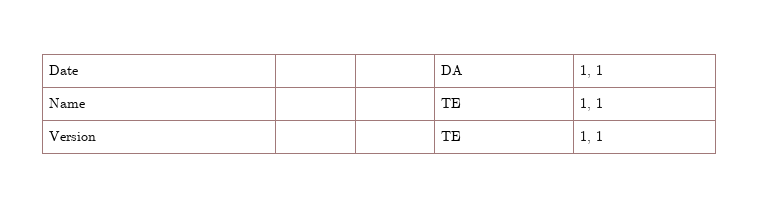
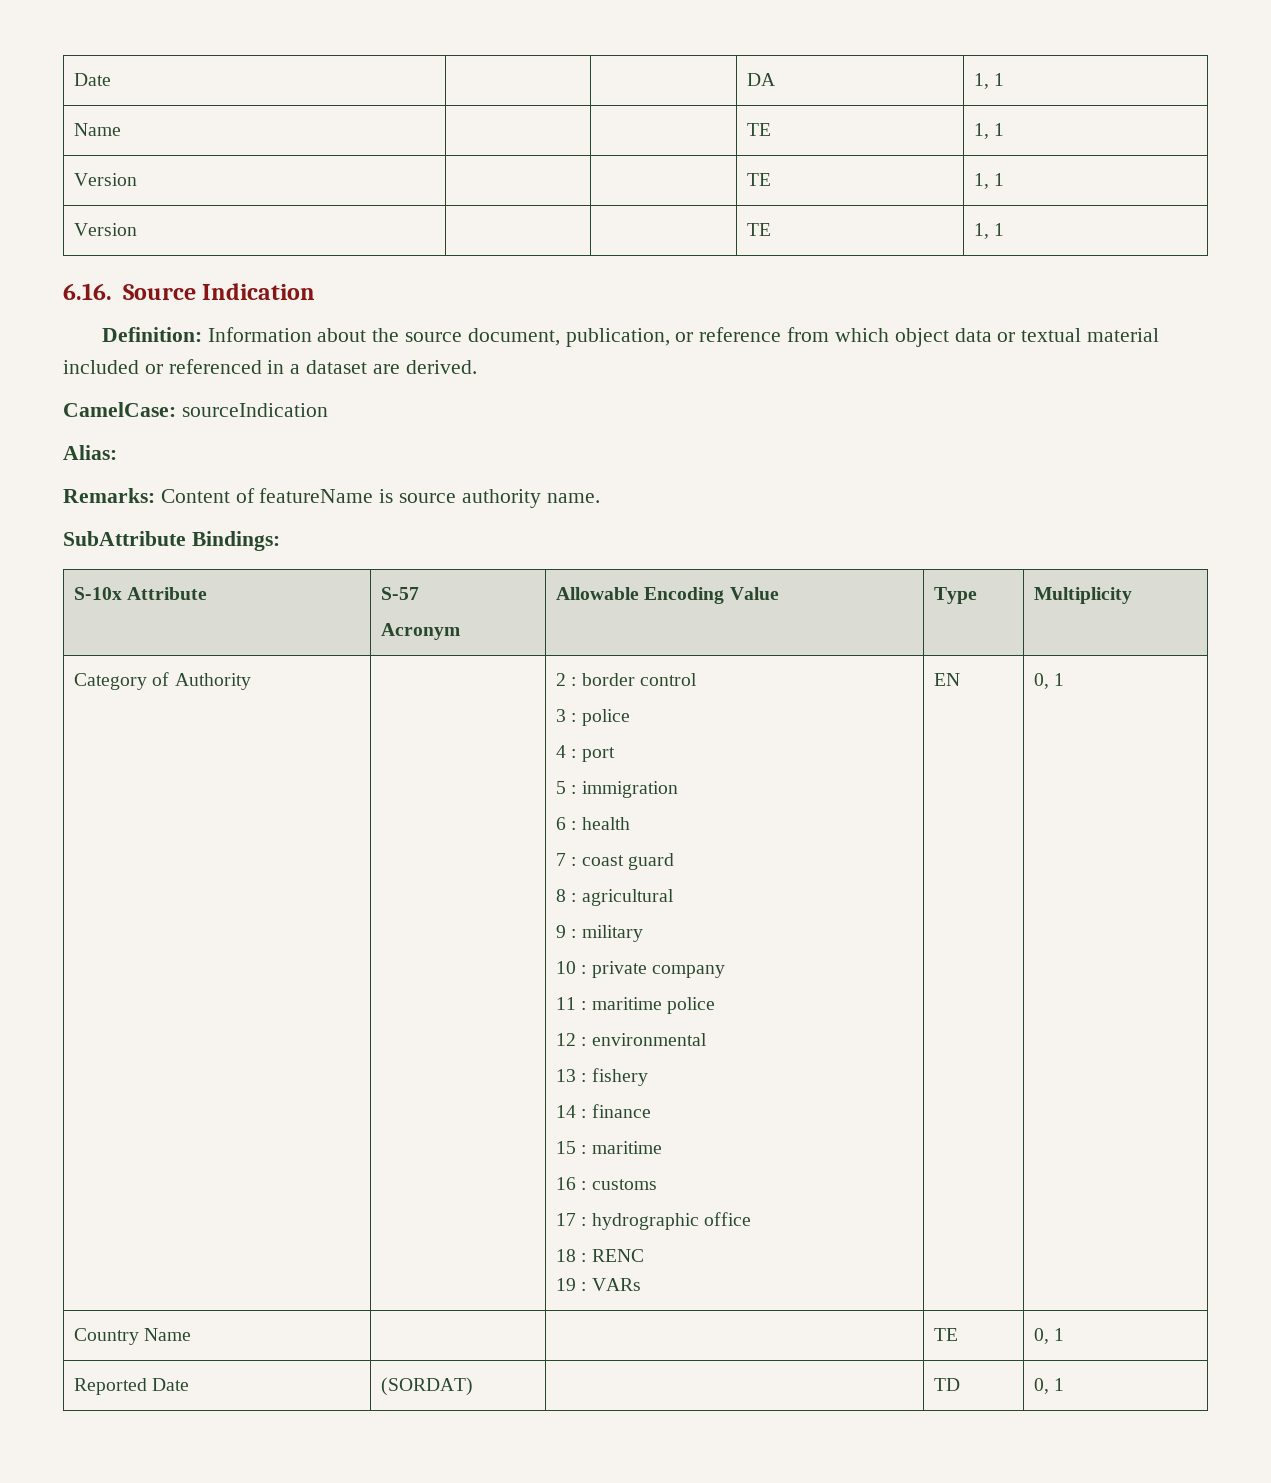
(603, 136) none -> [73,223,137,236] [746,223,771,236] [973,223,1005,239] [63,283,316,300] [101,327,1159,347] [63,359,477,374] [63,402,328,417] [63,445,117,460] [63,488,600,508] [63,531,280,551] [73,587,208,600] [380,587,419,600] [380,623,460,640] [555,587,779,604] [933,587,977,604] [1033,587,1132,604] [73,672,251,690] [555,673,697,686] [555,709,630,726] [555,745,615,762] [555,781,678,798] [555,817,630,830] [555,853,674,870] [555,889,674,906] [555,925,643,942] [555,961,725,978] [555,997,715,1014] [555,1033,707,1046] [555,1068,648,1086] [555,1104,651,1118] [555,1141,662,1154] [555,1177,657,1190] [555,1212,751,1230] [555,1249,644,1262] [555,1278,641,1291] [933,673,960,686] [1033,673,1065,689] [73,1328,192,1345] [933,1328,958,1341] [1033,1328,1065,1344] [73,1378,190,1395] [380,1377,473,1396] [933,1378,960,1391] [1033,1378,1065,1394] // Version | | | TE | 1, 1 // 6.16. Source Indication // Definition: Information about the source document, publication, or reference from which object data or textual material included or referenced in a dataset are derived. // CamelCase: sourceIndication // Alias: // Remarks: Content of featureName is source authority name. // SubAttribute Bindings: // S-10x Attribute | S-57 // Acronym | Allowable Encoding Value | Type | Multiplicity // Category of Authority | | 2 : border control // 3 : police // 4 : port // 5 : immigration // 6 : health // 7 : coast guard // 8 : agricultural // 9 : military // 10 : private company // 11 : maritime police // 12 : environmental // 13 : fishery // 14 : finance // 15 : maritime // 16 : customs // 17 : hydrographic office // 18 : RENC // 19 : VARs | EN | 0, 1 // Country Name | | | TE | 0, 1 // Reported Date | (SORDAT) | | TD | 0, 1

